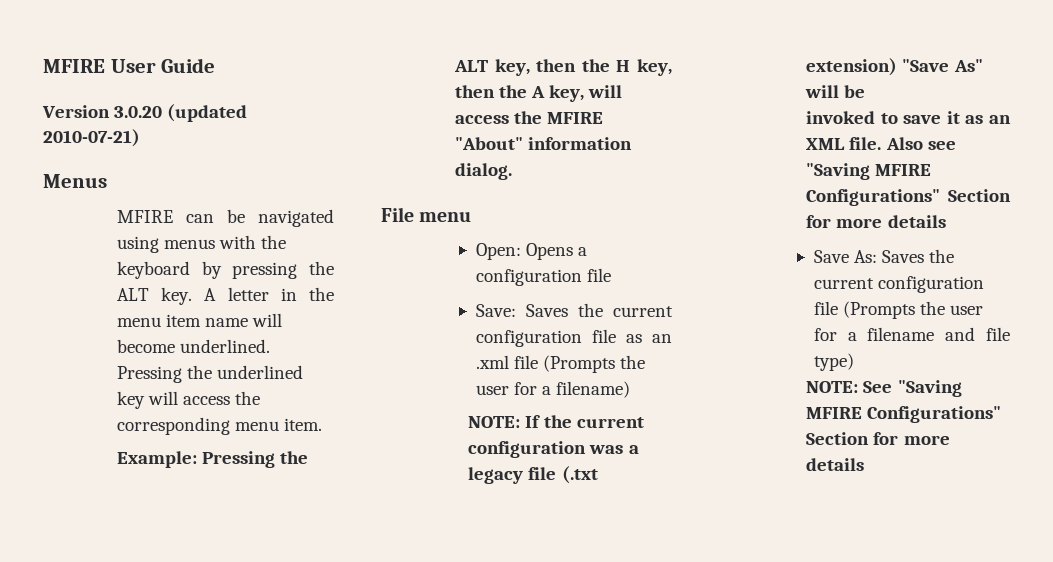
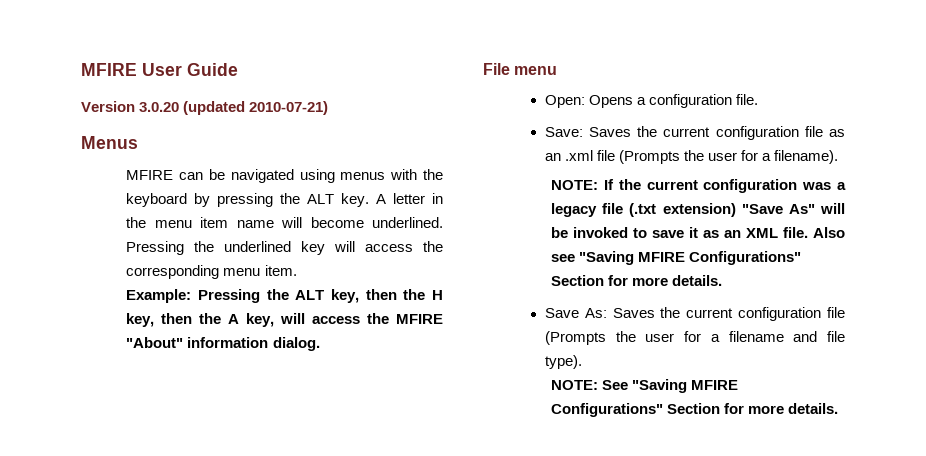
[586,268,611,282] file -> [736,94,759,105] file.
[556,381,631,398] filename) -> [774,150,839,164] filename).
(866, 91) // -> (569, 232) none
[887,215,946,228] details -> [672,275,723,286] details.
[813,353,854,371] type) -> [544,355,582,369] type).
[806,458,865,471] details -> [788,403,839,414] details.

